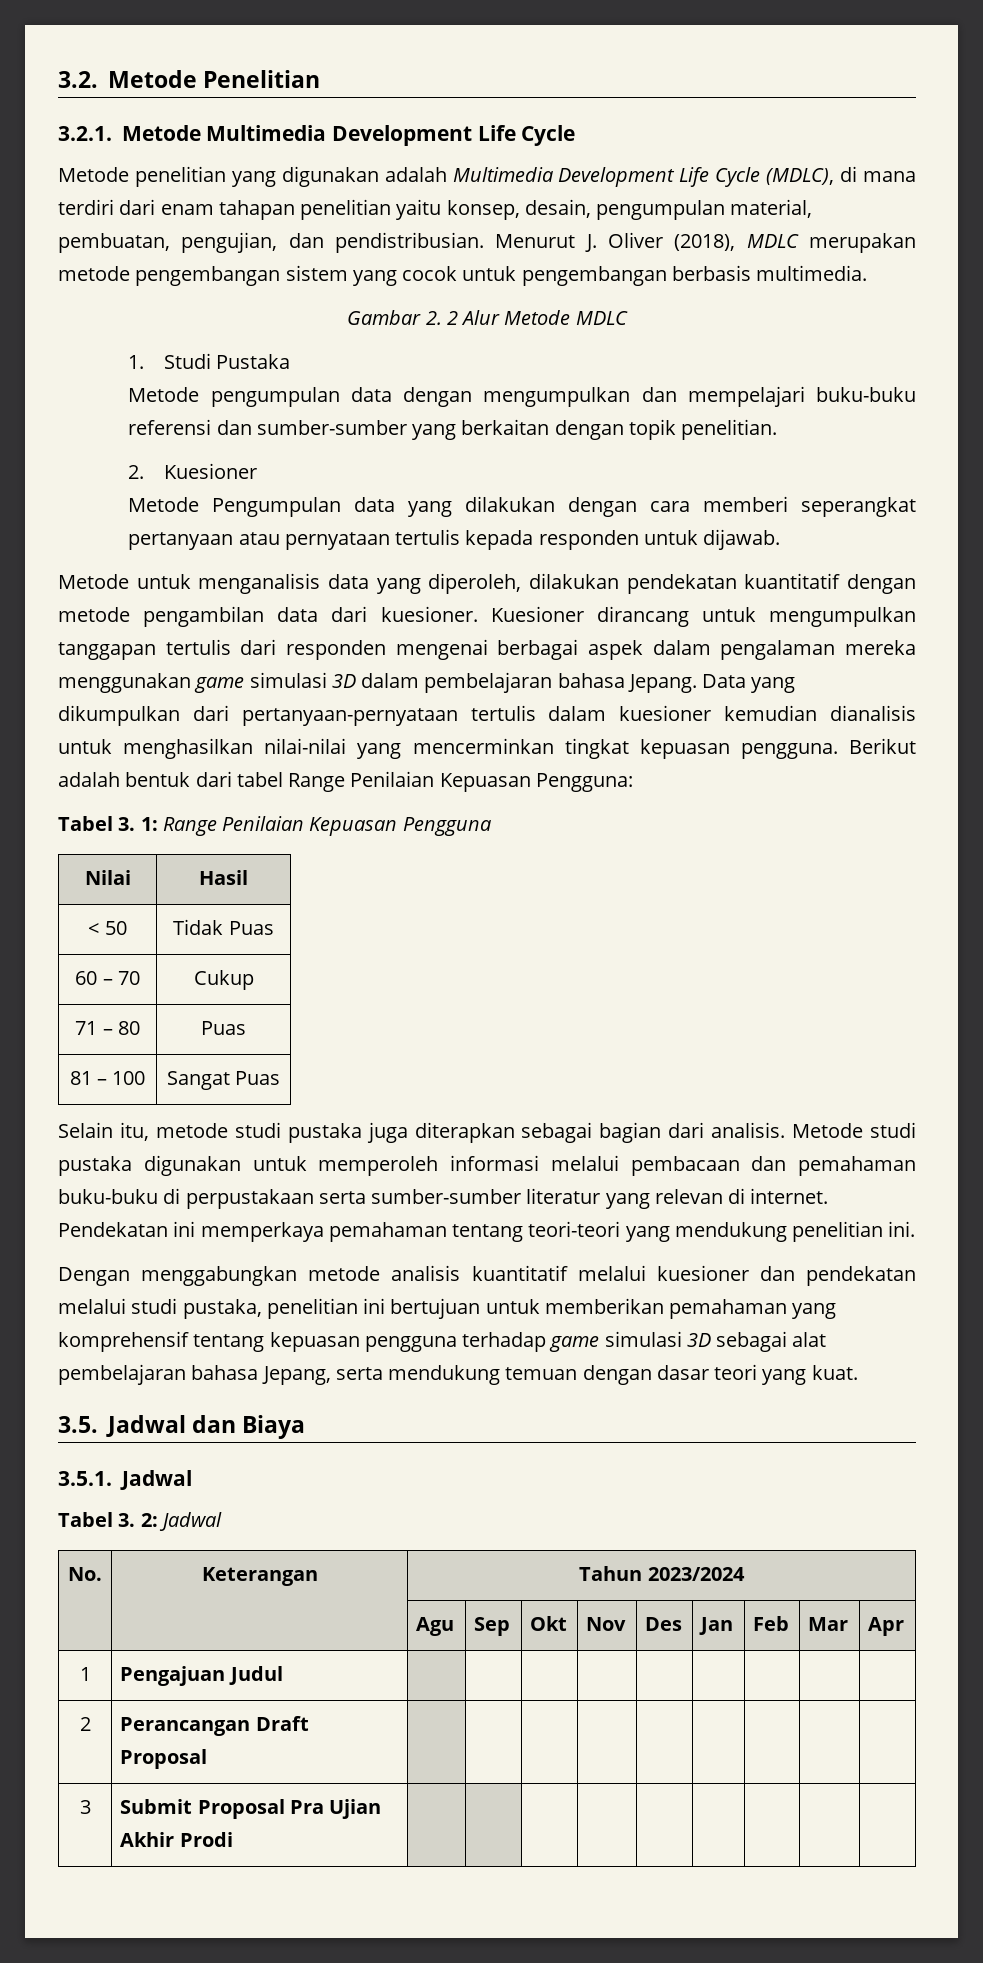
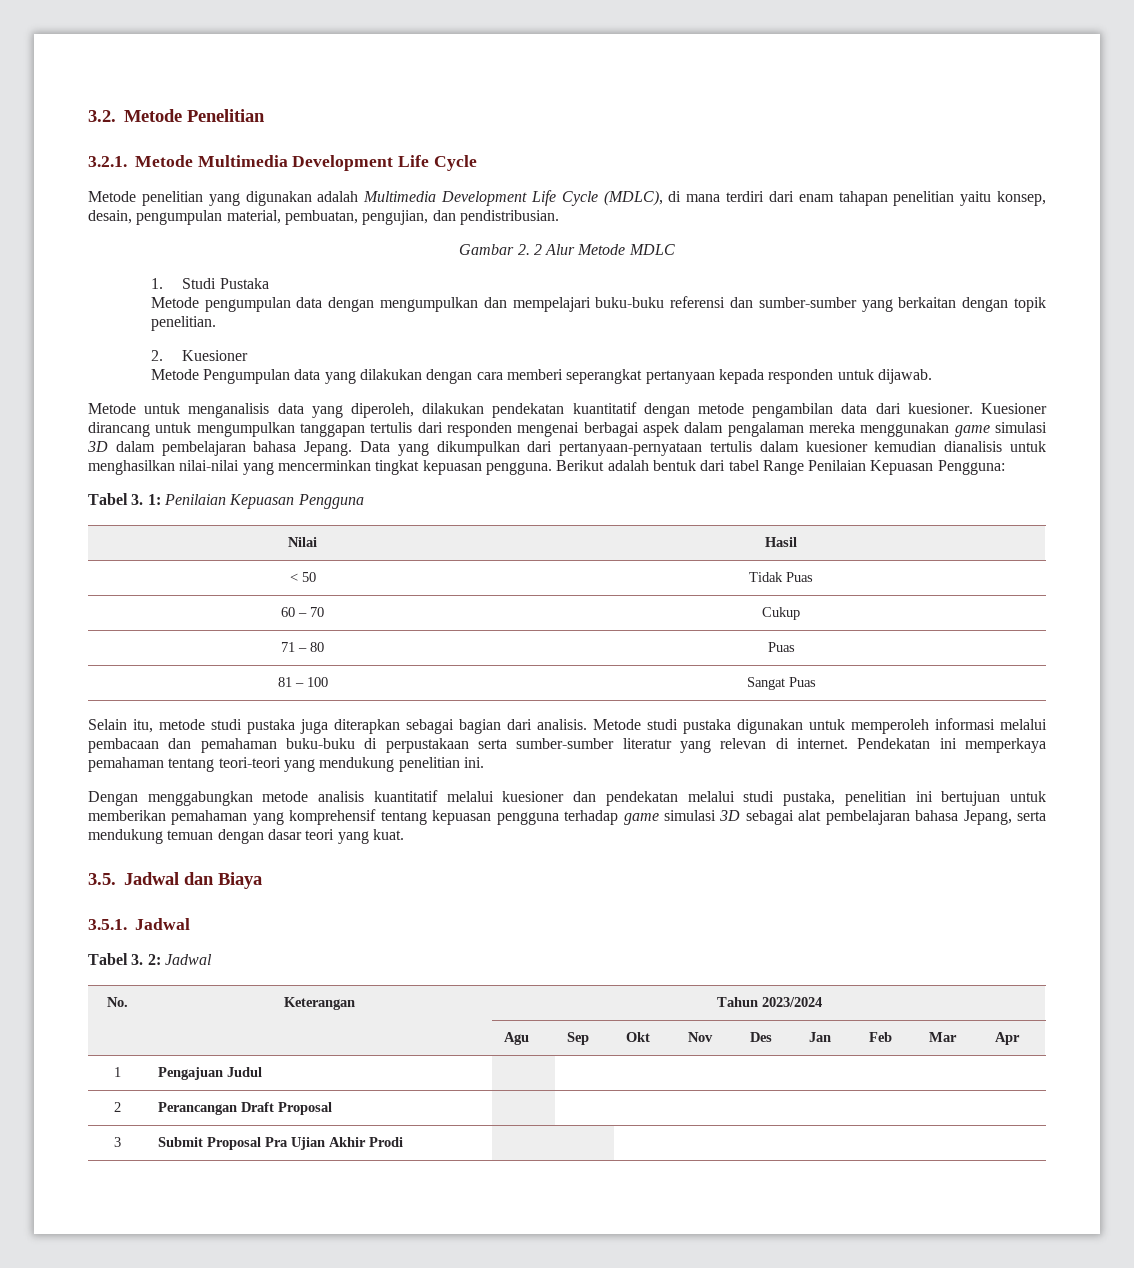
[495,232,917,253] [58,265,868,286] Menurut J. Oliver (2018), MDLC merupakan metode pengembangan sistem yang cocok untuk pengembangan berbasis multimedia. -> (559, 217) none
[238,529,461,550] atau pernyataan tertulis -> (715, 377) none
[162,817,217,836] Range -> (161, 499) none

